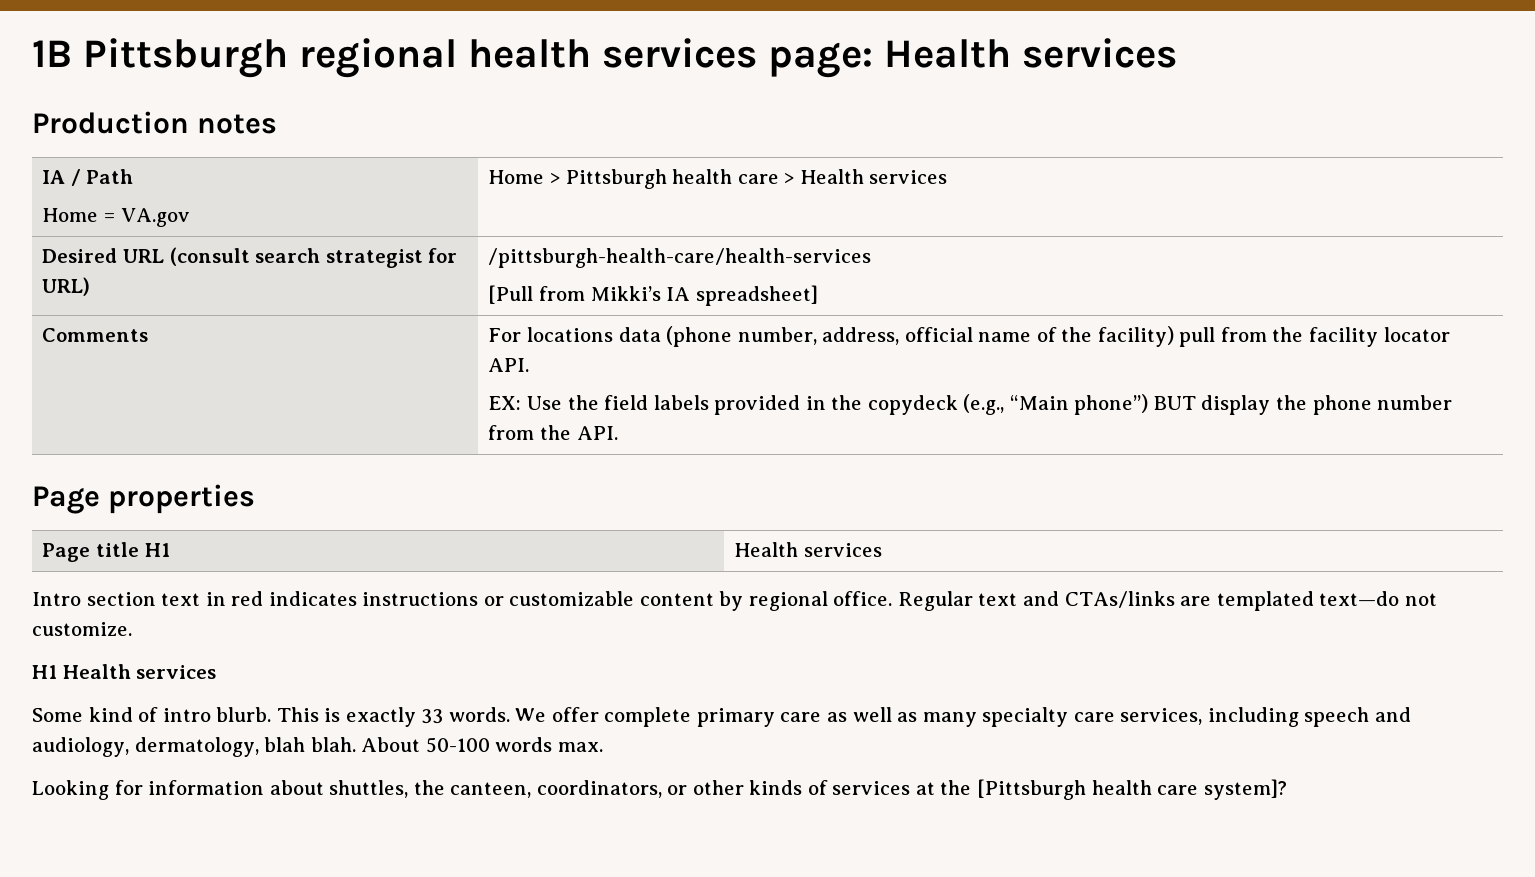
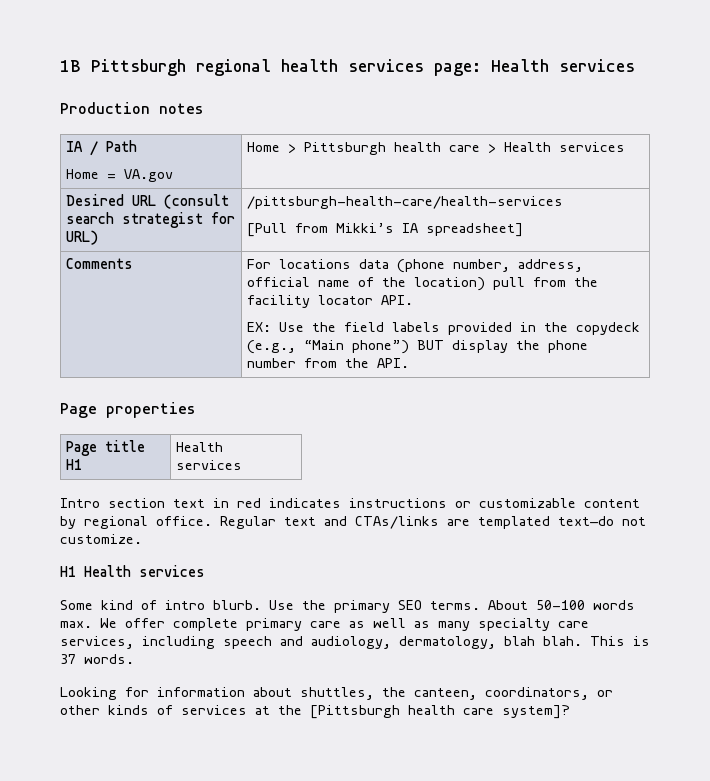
[1097,326,1174,347] facility) -> [414,277,486,291] location)
[276,707,510,727] This is exactly 33 words. -> [269,600,635,613] [60,621,92,628] Use the primary SEO terms. About 50-100 words max.
[361,737,603,753] About 50-100 words max. -> [590,636,650,646] [60,654,134,664] This is 37 words.

